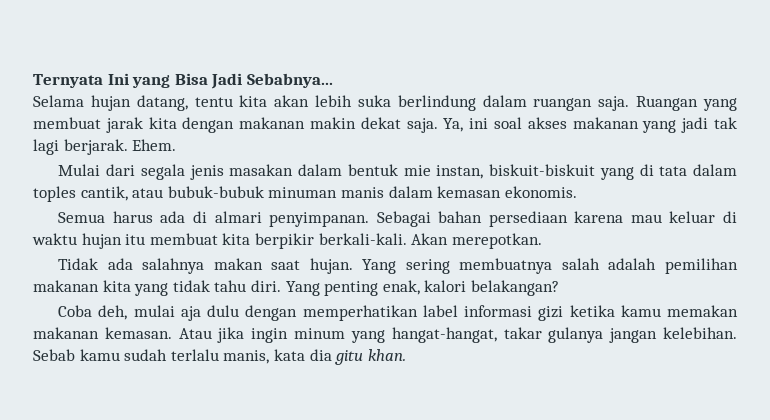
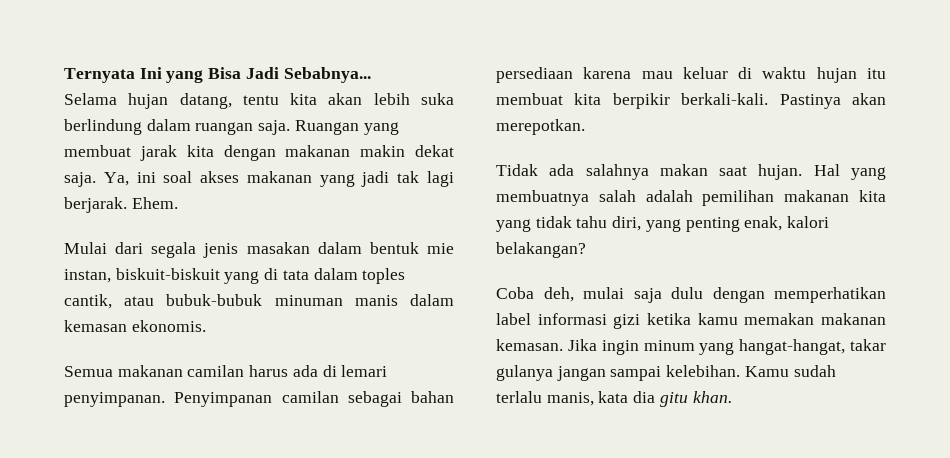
(106, 217) none -> [117,365,245,377] makanan camilan
[214,211,431,227] almari penyimpanan. Sebagai -> [341,365,388,377] [64,391,402,407] lemari penyimpanan. Penyimpanan camilan sebagai
[411,233,449,245] Akan -> [779,93,886,109] Pastinya akan
[362,259,450,274] Yang sering -> [813,164,886,180] Hal yang
[250,280,320,296] diri. Yang -> [612,216,681,232] diri, yang
[180,306,201,321] aja -> [633,288,662,303] saja
[178,327,245,343] Atau jika -> [567,339,597,351] Jika
[663,327,738,339] [33,349,120,361] kelebihan. Sebab kamu -> [610,365,789,381] sampai kelebihan. Kamu

